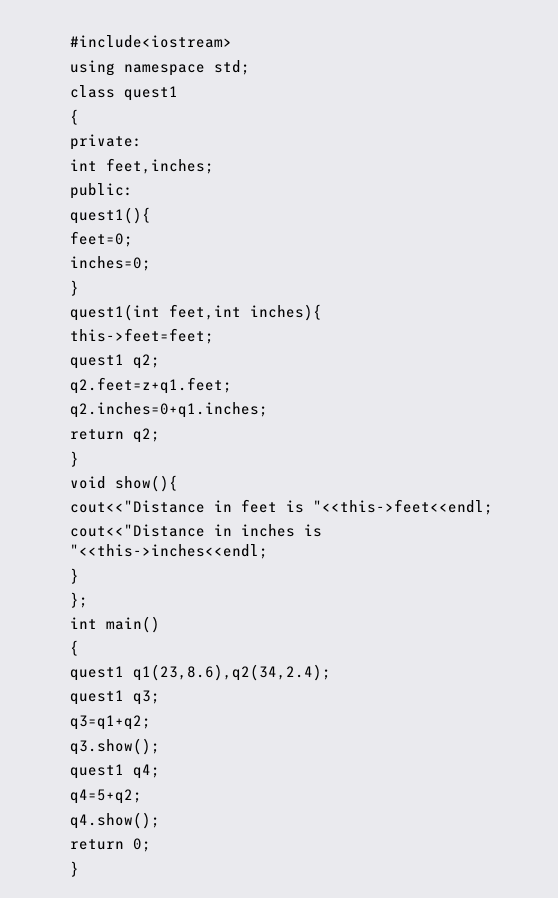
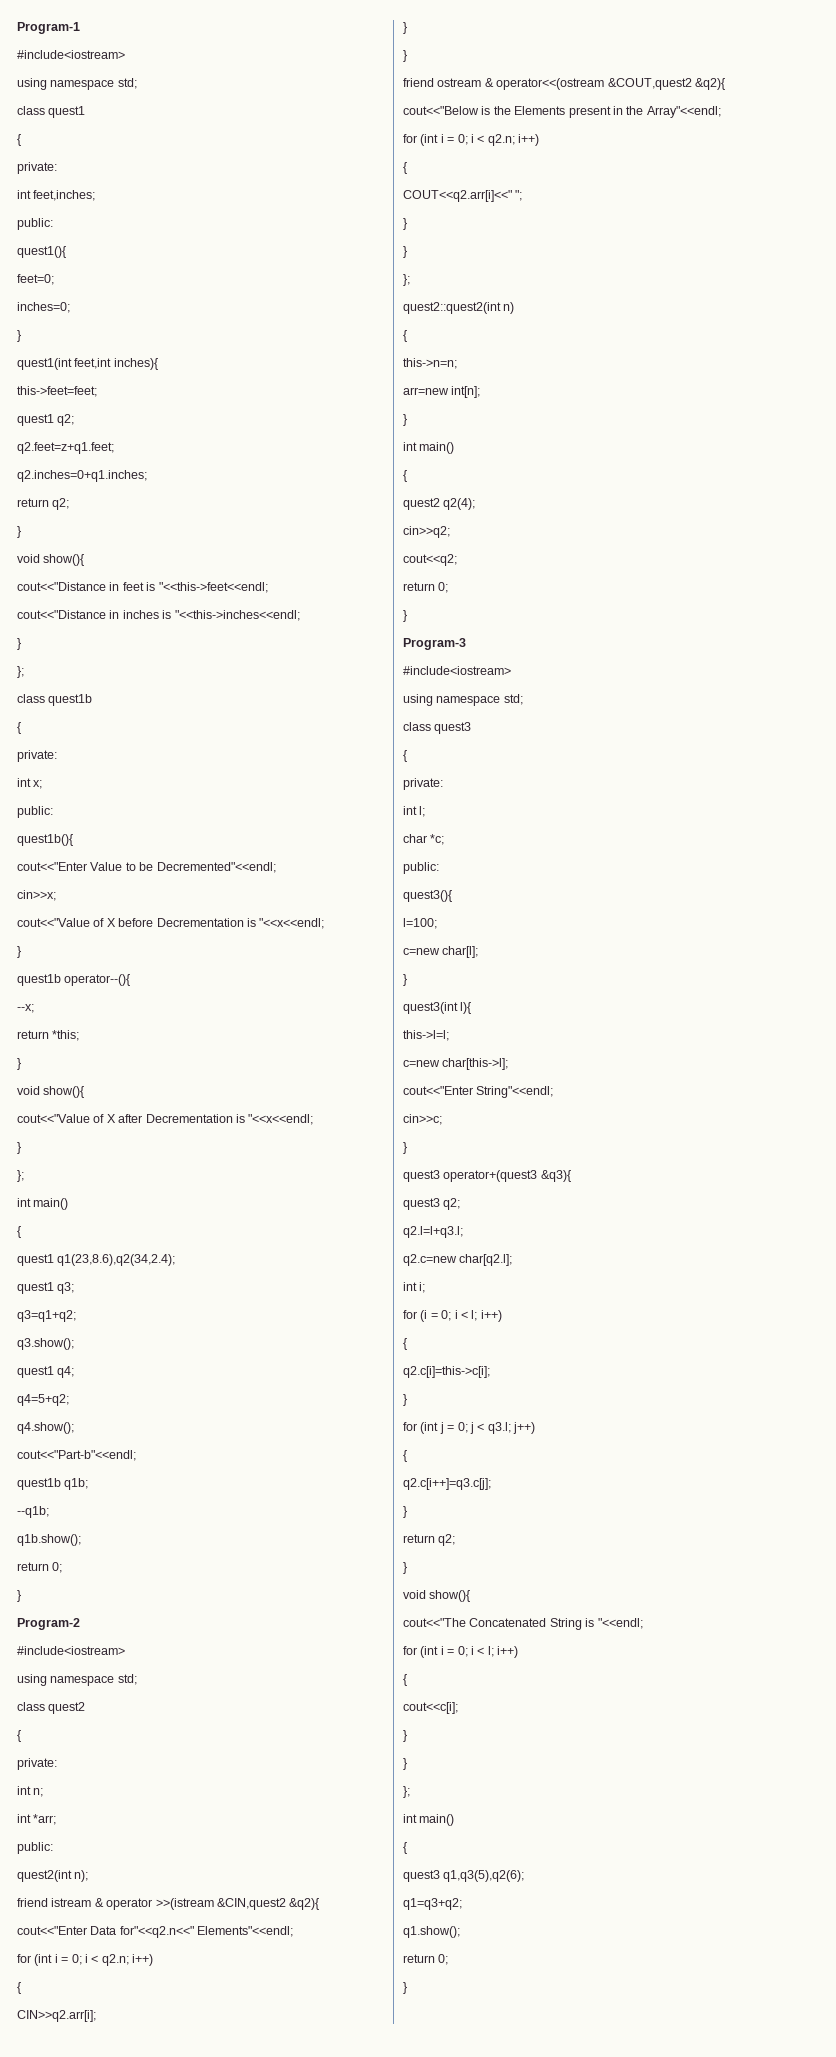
(70, 41) none -> [17,22,80,34] Program-1 //
(88, 600) none -> [17,694,93,706] [17,722,21,734] [17,750,57,762] [17,778,43,789] [17,806,53,818] [17,834,73,846] [17,862,276,873] [17,890,56,901] [17,918,325,929] [17,946,21,958] [17,974,131,986] [17,1004,34,1013] [17,1030,80,1041] [17,1058,21,1070] [17,1086,85,1098] [17,1114,314,1125] [17,1142,21,1154] [17,1170,24,1182] // class quest1b // { // private: // int x; // public: // quest1b(){ // cout<<"Enter Value to be Decremented"<<endl; // cin>>x; // cout<<"Value of X before Decrementation is "<<x<<endl; // } // quest1b operator--(){ // --x; // return *this; // } // void show(){ // cout<<"Value of X after Decrementation is "<<x<<endl; // } // };
(160, 820) none -> [17,1450,136,1461] [17,1478,89,1490] [17,1506,49,1518] [17,1534,81,1546] [17,1562,63,1573] [17,1590,21,1602] [17,1618,80,1630] [17,1646,125,1655] [17,1674,137,1686] [17,1702,86,1714] [17,1730,21,1742] [17,1758,57,1770] [17,1786,44,1797] [17,1814,57,1825] [17,1842,53,1854] [17,1870,89,1882] [17,1898,320,1910] [17,1926,294,1938] [17,1954,153,1966] [17,1982,21,1994] [17,2010,96,2022] [403,22,407,34] [403,50,407,62] [403,78,725,90] [403,106,721,118] [403,134,539,146] [403,162,407,174] [403,190,523,202] [403,218,407,230] [403,246,407,258] [403,274,410,286] [403,302,515,314] [403,330,407,342] [403,358,457,369] [403,386,481,398] [403,414,407,426] [403,442,455,454] [403,470,407,482] [403,498,476,510] [403,526,450,538] [403,554,457,566] [403,582,449,593] [403,610,407,622] [403,638,466,650] [403,666,511,675] [403,694,523,706] [403,722,472,734] [403,750,407,762] [403,778,443,790] [403,806,426,817] [403,834,445,845] [403,862,439,874] [403,890,452,902] [403,918,437,929] [403,946,479,958] [403,974,407,986] [403,1002,472,1014] [403,1030,449,1041] [403,1058,509,1070] [403,1086,554,1098] [403,1114,442,1125] [403,1142,407,1154] [403,1170,571,1182] [403,1198,461,1210] [403,1226,463,1238] [403,1254,513,1266] [403,1282,426,1293] [403,1310,502,1322] [403,1338,407,1350] [403,1366,490,1378] [403,1394,407,1406] [403,1422,535,1434] [403,1450,407,1462] [403,1478,491,1490] [403,1506,407,1518] [403,1534,456,1546] [403,1562,407,1574] [403,1590,471,1602] [403,1618,643,1630] [403,1646,518,1658] [403,1674,407,1686] [403,1702,458,1714] [403,1730,407,1742] [403,1758,407,1770] [403,1786,410,1798] [403,1814,455,1826] [403,1842,407,1854] [403,1870,525,1882] [403,1898,462,1910] [403,1926,460,1938] // cout<<"Part-b"<<endl; // quest1b q1b; // --q1b; // q1b.show(); // return 0; // } // Program-2 // #include<iostream> // using namespace std; // class quest2 // { // private: // int n; // int *arr; // public: // quest2(int n); // friend istream & operator >>(istream &CIN,quest2 &q2){ // cout<<"Enter Data for"<<q2.n<<" Elements"<<endl; // for (int i = 0; i < q2.n; i++) // { // CIN>>q2.arr[i]; // } // } // friend ostream & operator<<(ostream &COUT,quest2 &q2){ // cout<<"Below is the Elements present in the Array"<<endl; // for (int i = 0; i < q2.n; i++) // { // COUT<<q2.arr[i]<<" "; // } // } // }; // quest2::quest2(int n) // { // this->n=n; // arr=new int[n]; // } // int main() // { // quest2 q2(4); // cin>>q2; // cout<<q2; // return 0; // } // Program-3 // #include<iostream> // using namespace std; // class quest3 // { // private: // int l; // char *c; // public: // quest3(){ // l=100; // c=new char[l]; // } // quest3(int l){ // this->l=l; // c=new char[this->l]; // cout<<"Enter String"<<endl; // cin>>c; // } // quest3 operator+(quest3 &q3){ // quest3 q2; // q2.l=l+q3.l; // q2.c=new char[q2.l]; // int i; // for (i = 0; i < l; i++) // { // q2.c[i]=this->c[i]; // } // for (int j = 0; j < q3.l; j++) // { // q2.c[i++]=q3.c[j]; // } // return q2; // } // void show(){ // cout<<"The Concatenated String is "<<endl; // for (int i = 0; i < l; i++) // { // cout<<c[i]; // } // } // }; // int main() // { // quest3 q1,q3(5),q2(6); // q1=q3+q2; // q1.show();

